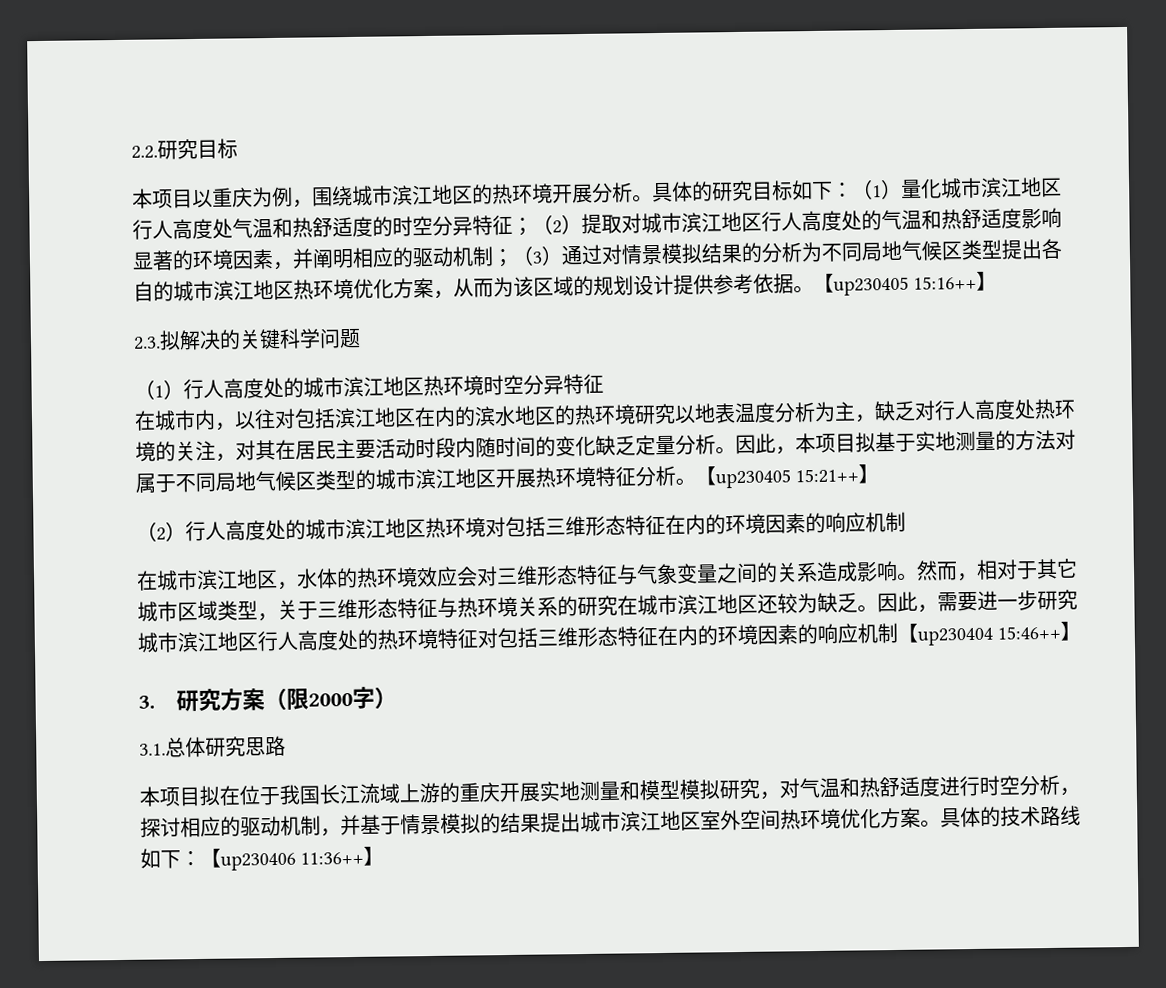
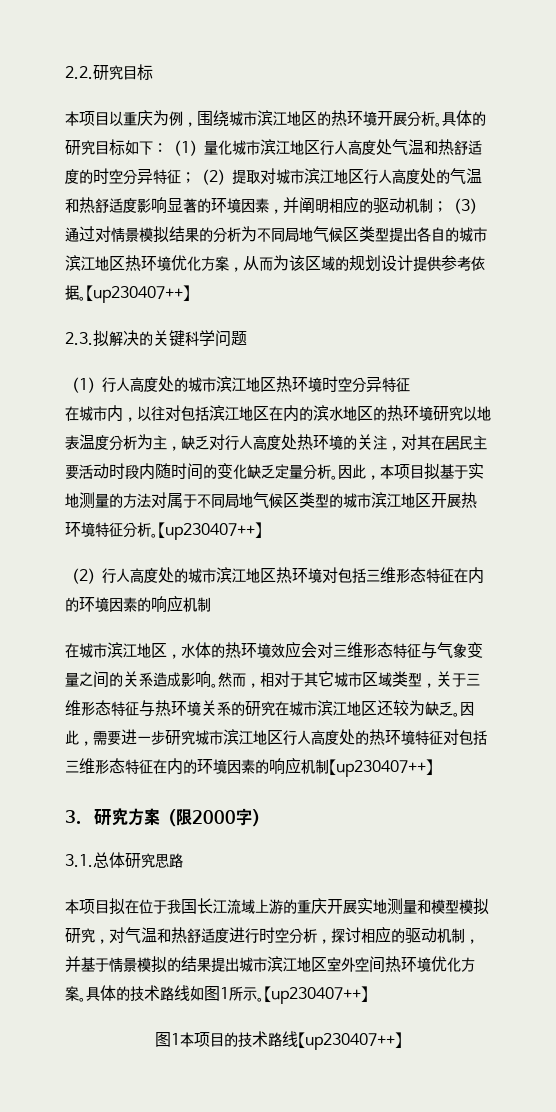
[833,275,978,296] up230405 15:16++ -> [93,286,183,303] up230407++
[715,468,860,489] up230405 15:21++ -> [165,523,255,540] up230407++
[917,625,1062,646] up230404 15:46++ -> [336,760,426,777] up230407++
[160,848,365,871] 下：【up230406 11:36++ -> [204,986,368,1004] [154,1031,395,1050] 图1所示。【up230407++】 // 图1本项目的技术路线【up230407++

